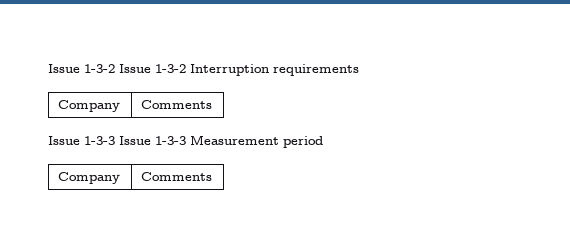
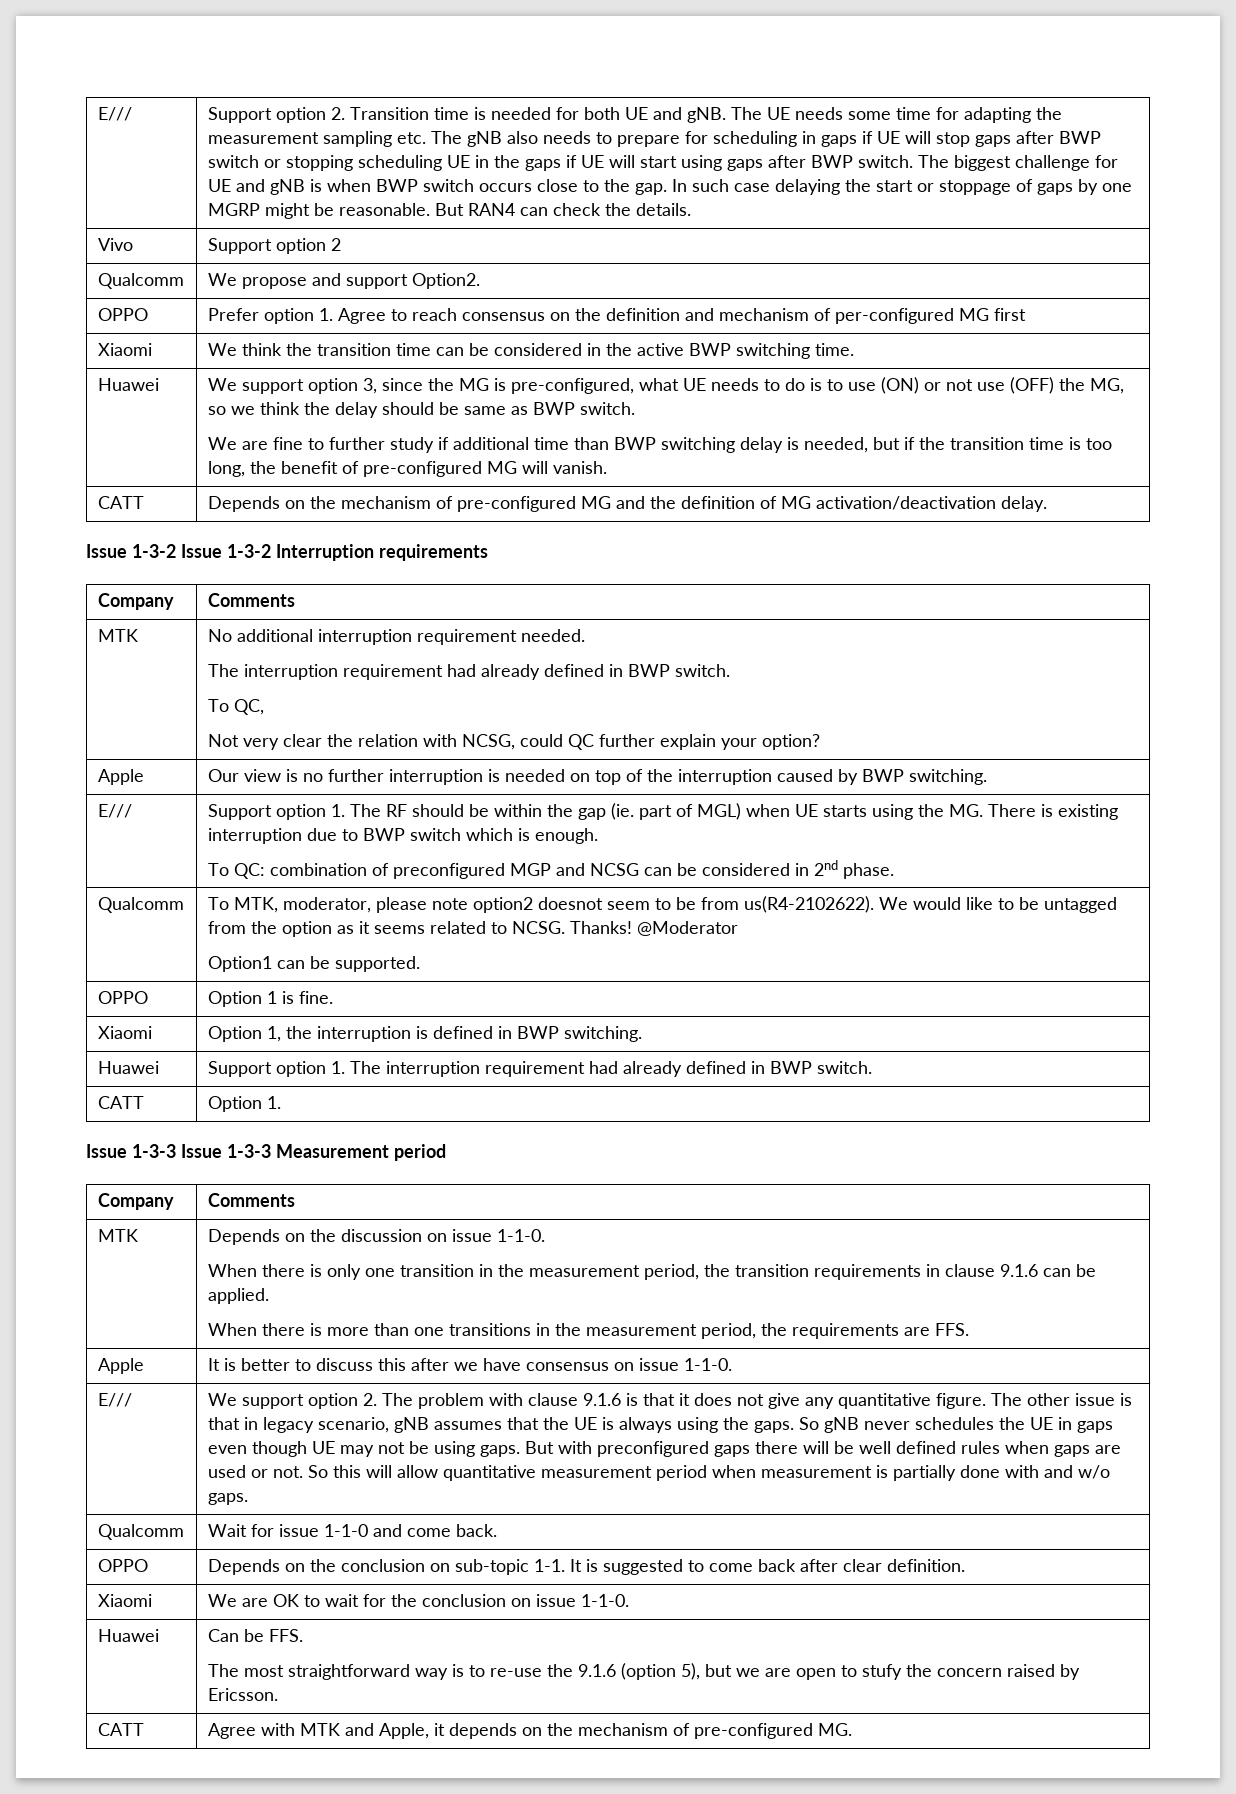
(48, 68) none -> [97,107,132,121] [207,107,1062,123] [207,131,1101,147] [207,155,1118,171] [207,179,1132,195] [207,203,691,219] [97,238,133,251] [207,238,341,254] [97,273,184,289] [207,273,480,289] [97,308,148,321] [207,308,1026,324] [97,343,152,356] [207,343,854,359] [97,378,159,391] [207,377,1124,394] [207,402,635,418] [207,437,1112,453] [207,461,607,477] [97,496,144,509] [207,496,1047,512] E/// | Support option 2. Transition time is needed for both UE and gNB. The UE needs some time for adapting the measurement sampling etc. The gNB also needs to prepare for scheduling in gaps if UE will stop gaps after BWP switch or stopping scheduling UE in the gaps if UE will start using gaps after BWP switch. The biggest challenge for UE and gNB is when BWP switch occurs close to the gap. In such case delaying the start or stoppage of gaps by one MGRP might be reasonable. But RAN4 can check the details. // Vivo | Support option 2 // Qualcomm | We propose and support Option2. // OPPO | Prefer option 1. Agree to reach consensus on the definition and mechanism of per-configured MG first // Xiaomi | We think the transition time can be considered in the active BWP switching time. // Huawei | We support option 3, since the MG is pre-configured, what UE needs to do is to use (ON) or not use (OFF) the MG, so we think the delay should be same as BWP switch. // We are fine to further study if additional time than BWP switching delay is needed, but if the transition time is too long, the benefit of pre-configured MG will vanish. // CATT | Depends on the mechanism of pre-configured MG and the definition of MG activation/deactivation delay. //
(213, 104) none -> [97,629,138,642] [207,629,585,645] [207,664,730,680] [207,699,264,715] [207,734,820,750] [97,769,144,785] [207,769,987,785] [97,804,132,818] [207,803,1118,820] [207,828,598,844] [207,860,894,879] [97,897,184,913] [207,896,1117,913] [207,921,738,937] [207,956,420,972] [97,991,148,1004] [207,991,333,1007] [97,1026,152,1039] [207,1026,642,1042] [97,1061,159,1074] [207,1061,872,1077] [97,1096,144,1109] [207,1096,281,1112] // MTK | No additional interruption requirement needed. // The interruption requirement had already defined in BWP switch. // To QC, // Not very clear the relation with NCSG, could QC further explain your option? // Apple | Our view is no further interruption is needed on top of the interruption caused by BWP switching. // E/// | Support option 1. The RF should be within the gap (ie. part of MGL) when UE starts using the MG. There is existing interruption due to BWP switch which is enough. // To QC: combination of preconfigured MGP and NCSG can be considered in 2nd phase. // Qualcomm | To MTK, moderator, please note option2 doesnot seem to be from us(R4-2102622). We would like to be untagged from the option as it seems related to NCSG. Thanks! @Moderator // Option1 can be supported. // OPPO | Option 1 is fine. // Xiaomi | Option 1, the interruption is defined in BWP switching. // Huawei | Support option 1. The interruption requirement had already defined in BWP switch. // CATT | Option 1.
(213, 176) none -> [97,1229,138,1242] [207,1229,545,1245] [207,1264,1096,1280] [207,1288,269,1304] [207,1323,969,1339] [97,1358,144,1374] [207,1358,732,1371] [97,1393,132,1407] [207,1393,1132,1409] [207,1417,1113,1433] [207,1441,1121,1457] [207,1465,1110,1481] [207,1493,248,1505] [97,1524,184,1540] [207,1524,497,1537] [97,1559,148,1572] [207,1559,965,1575] [97,1594,152,1607] [207,1594,629,1607] [97,1629,159,1642] [207,1629,303,1642] [207,1663,1080,1680] [207,1688,278,1701] [97,1723,144,1736] [207,1723,852,1739] // MTK | Depends on the discussion on issue 1-1-0. // When there is only one transition in the measurement period, the transition requirements in clause 9.1.6 can be applied. // When there is more than one transitions in the measurement period, the requirements are FFS. // Apple | It is better to discuss this after we have consensus on issue 1-1-0. // E/// | We support option 2. The problem with clause 9.1.6 is that it does not give any quantitative figure. The other issue is that in legacy scenario, gNB assumes that the UE is always using the gaps. So gNB never schedules the UE in gaps even though UE may not be using gaps. But with preconfigured gaps there will be well defined rules when gaps are used or not. So this will allow quantitative measurement period when measurement is partially done with and w/o gaps. // Qualcomm | Wait for issue 1-1-0 and come back. // OPPO | Depends on the conclusion on sub-topic 1-1. It is suggested to come back after clear definition. // Xiaomi | We are OK to wait for the conclusion on issue 1-1-0. // Huawei | Can be FFS. // The most straightforward way is to re-use the 9.1.6 (option 5), but we are open to stufy the concern raised by Ericsson. // CATT | Agree with MTK and Apple, it depends on the mechanism of pre-configured MG.

